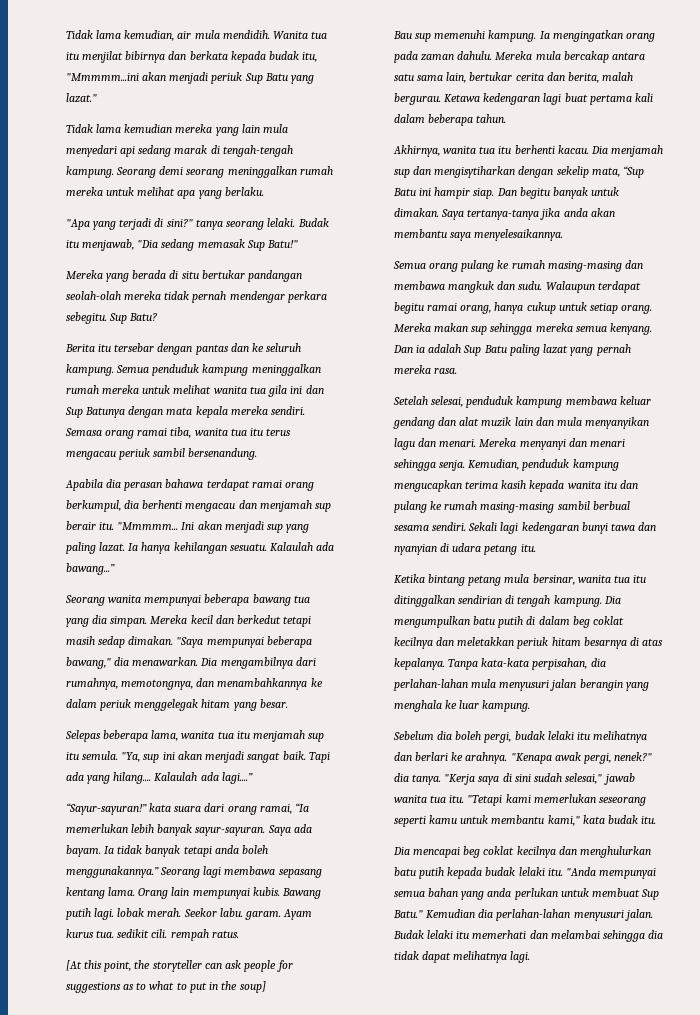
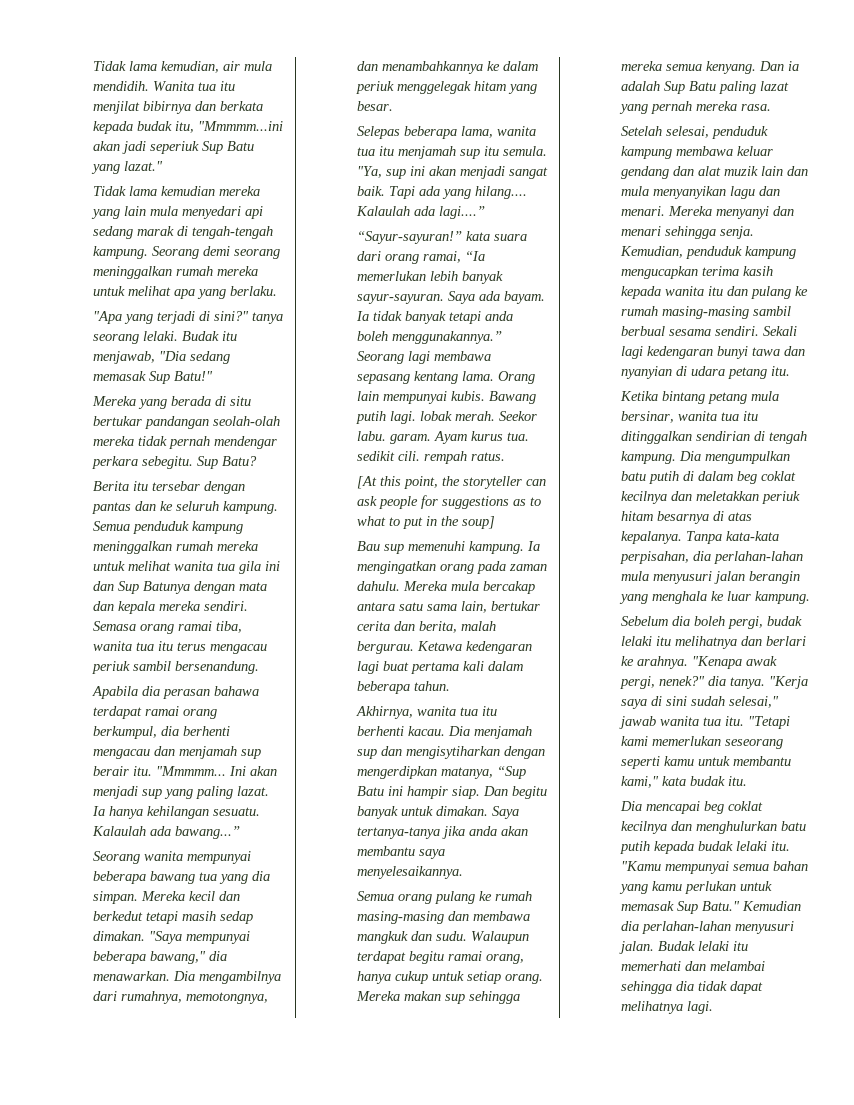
[169,72,243,84] menjadi periuk -> [121,141,199,154] jadi seperiuk
(193, 411) none -> [92,601,114,611] dan
[556,166,620,178] sekelip mata, -> [356,766,493,779] mengerdipkan matanya,
[566,867,597,876] "Anda -> [620,861,661,871] "Kamu
[487,888,512,897] anda -> [651,881,682,891] kamu
[592,888,641,897] membuat -> [620,901,674,911] memasak

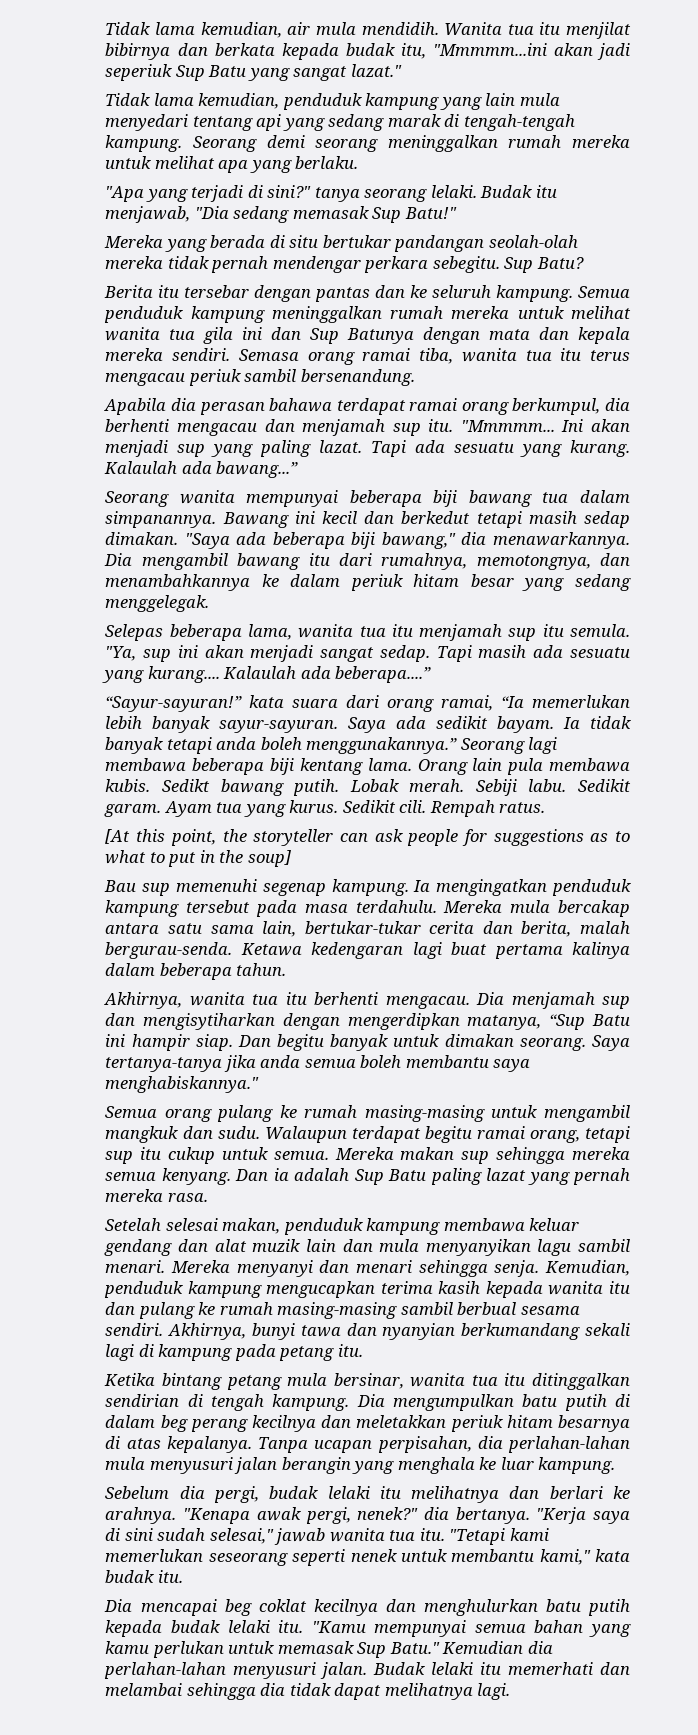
(120, 169) none -> [293,66,348,81] sangat
[160,186,260,196] kemudian mereka -> [198,93,440,110] kemudian, penduduk kampung
[244,206,263,219] api -> [192,114,325,131] tentang api yang
[92,766,129,776] berair -> (421, 429) none
[91,806,260,819] Ia hanya kehilangan sesuatu. -> [371,440,630,457] Tapi ada sesuatu yang kurang.
(146, 877) none -> [433,490,458,507] biji
[218,871,270,884] [92,891,185,904] yang dia simpan. Mereka -> [579,490,630,503] [105,511,315,528] dalam simpanannya. Bawang ini
[185,931,250,944] [92,951,227,964] [92,971,281,984] mempunyai beberapa bawang," dia menawarkan. Dia mengambilnya -> [236,532,630,549] [104,553,330,570] ada beberapa biji bawang," dia menawarkannya. Dia mengambil bawang itu
[396,81,537,94] [356,101,393,111] menggelegak hitam yang besar. -> [413,574,631,591] [105,595,210,612] hitam besar yang sedang menggelegak.
[356,186,527,199] [355,206,485,219] baik. Tapi ada yang hilang.... Kalaulah ada lagi....” -> [379,645,630,662] [102,666,432,683] sedap. Tapi masih ada sesuatu yang kurang.... Kalaulah ada beberapa....”
(500, 296) none -> [436,716,489,729] sedikit
[356,374,410,384] sepasang -> [192,758,295,775] beberapa biji
[382,391,536,404] [355,411,537,424] [356,431,529,444] [356,451,467,464] mempunyai kubis. Bawang putih lagi. lobak merah. Seekor labu. garam. Ayam kurus tua. sedikit cili. rempah -> [507,758,631,775] [105,779,632,796] [104,800,495,817] pula membawa kubis. Sedikt bawang putih. Lobak merah. Sebiji labu. Sedikit garam. Ayam tua yang kurus. Sedikit cili. Rempah
(465, 546) none -> [262,883,326,896] segenap
[439,561,547,574] [356,581,400,591] orang pada zaman dahulu. -> [551,879,631,896] [105,900,437,917] penduduk kampung tersebut pada masa terdahulu.
[490,601,540,611] bertukar -> [304,921,421,934] bertukar-tukar
[356,641,414,654] bergurau. -> [105,942,233,959] bergurau-senda.
[462,661,484,671] kali -> [571,942,630,959] kalinya
[407,726,445,736] kacau. -> [385,996,470,1009] mengacau.
[435,806,488,816] dimakan. -> [444,1034,586,1051] dimakan seorang.
[500,826,528,836] akan -> [304,1055,402,1068] semua boleh
[356,866,463,879] menyelesaikannya. -> [105,1076,260,1093] menghabiskannya."
[447,911,530,921] dan membawa -> [491,1105,630,1122] untuk mengambil
[356,971,543,984] hanya cukup untuk setiap orang. -> [585,1126,631,1143] [105,1147,329,1164] tetapi sup itu cukup untuk semua.
[665,126,709,138] selesai, -> [165,1218,281,1234] selesai makan,
[758,186,780,196] dan -> [578,1239,630,1252] sambil
[762,326,797,336] [620,346,713,359] Sekali lagi kedengaran -> [168,1323,247,1340] Akhirnya,
[675,366,725,376] di udara -> [461,1323,630,1340] [105,1344,276,1361] berkumandang sekali lagi di kampung pada
[760,471,796,481] coklat -> [190,1419,248,1432] perang
[725,531,779,541] kata-kata -> [314,1440,373,1453] ucapan
[693,616,725,626] boleh -> (205, 1492) none
[729,677,765,689] tanya. -> [455,1507,530,1524] bertanya.
[663,756,694,766] kamu -> [350,1549,397,1562] nenek

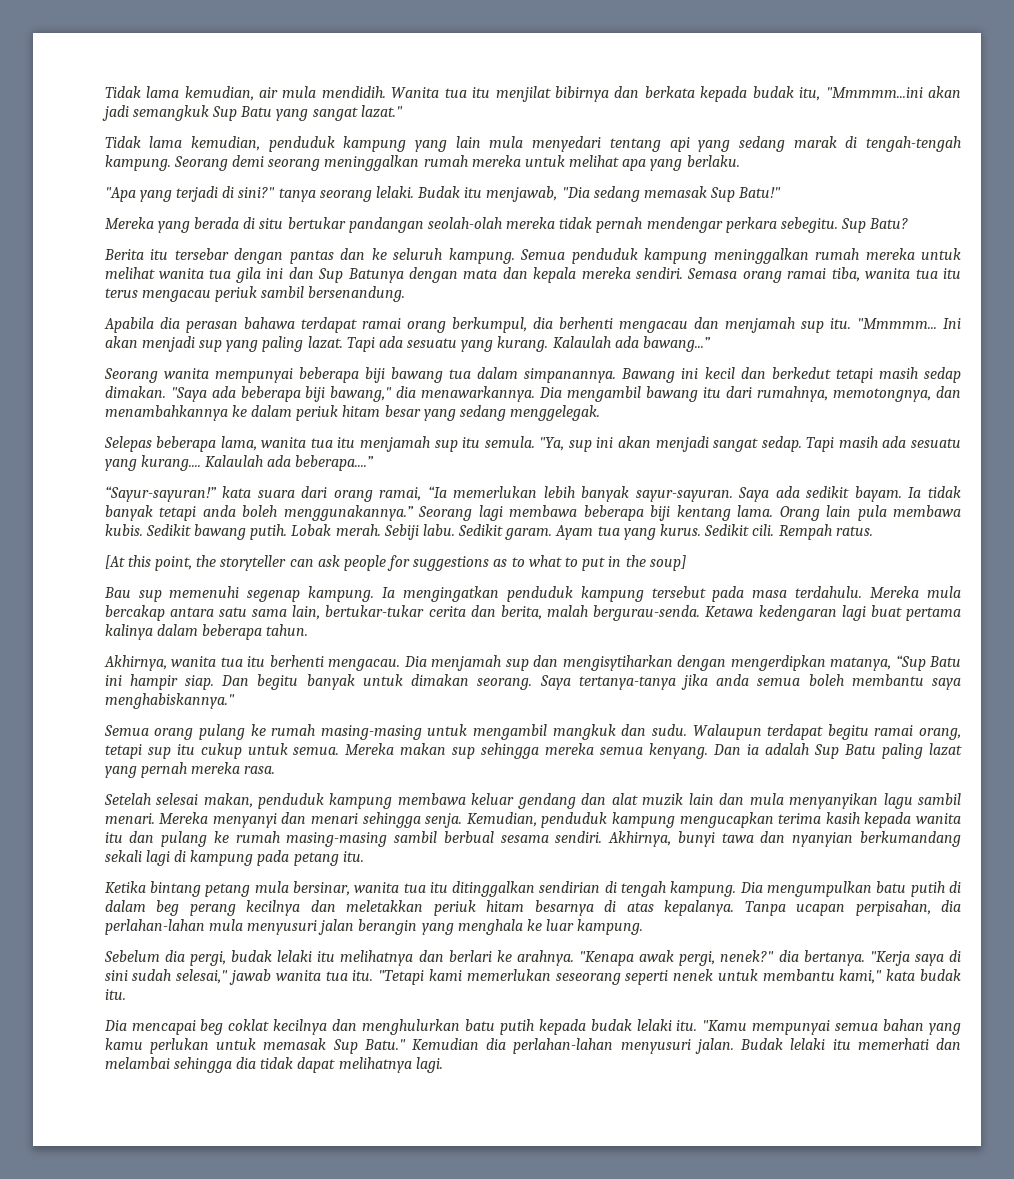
[105,64,173,81] seperiuk -> [132,105,209,121] semangkuk
[162,779,211,792] Sedikt -> [145,524,191,536] Sedikit

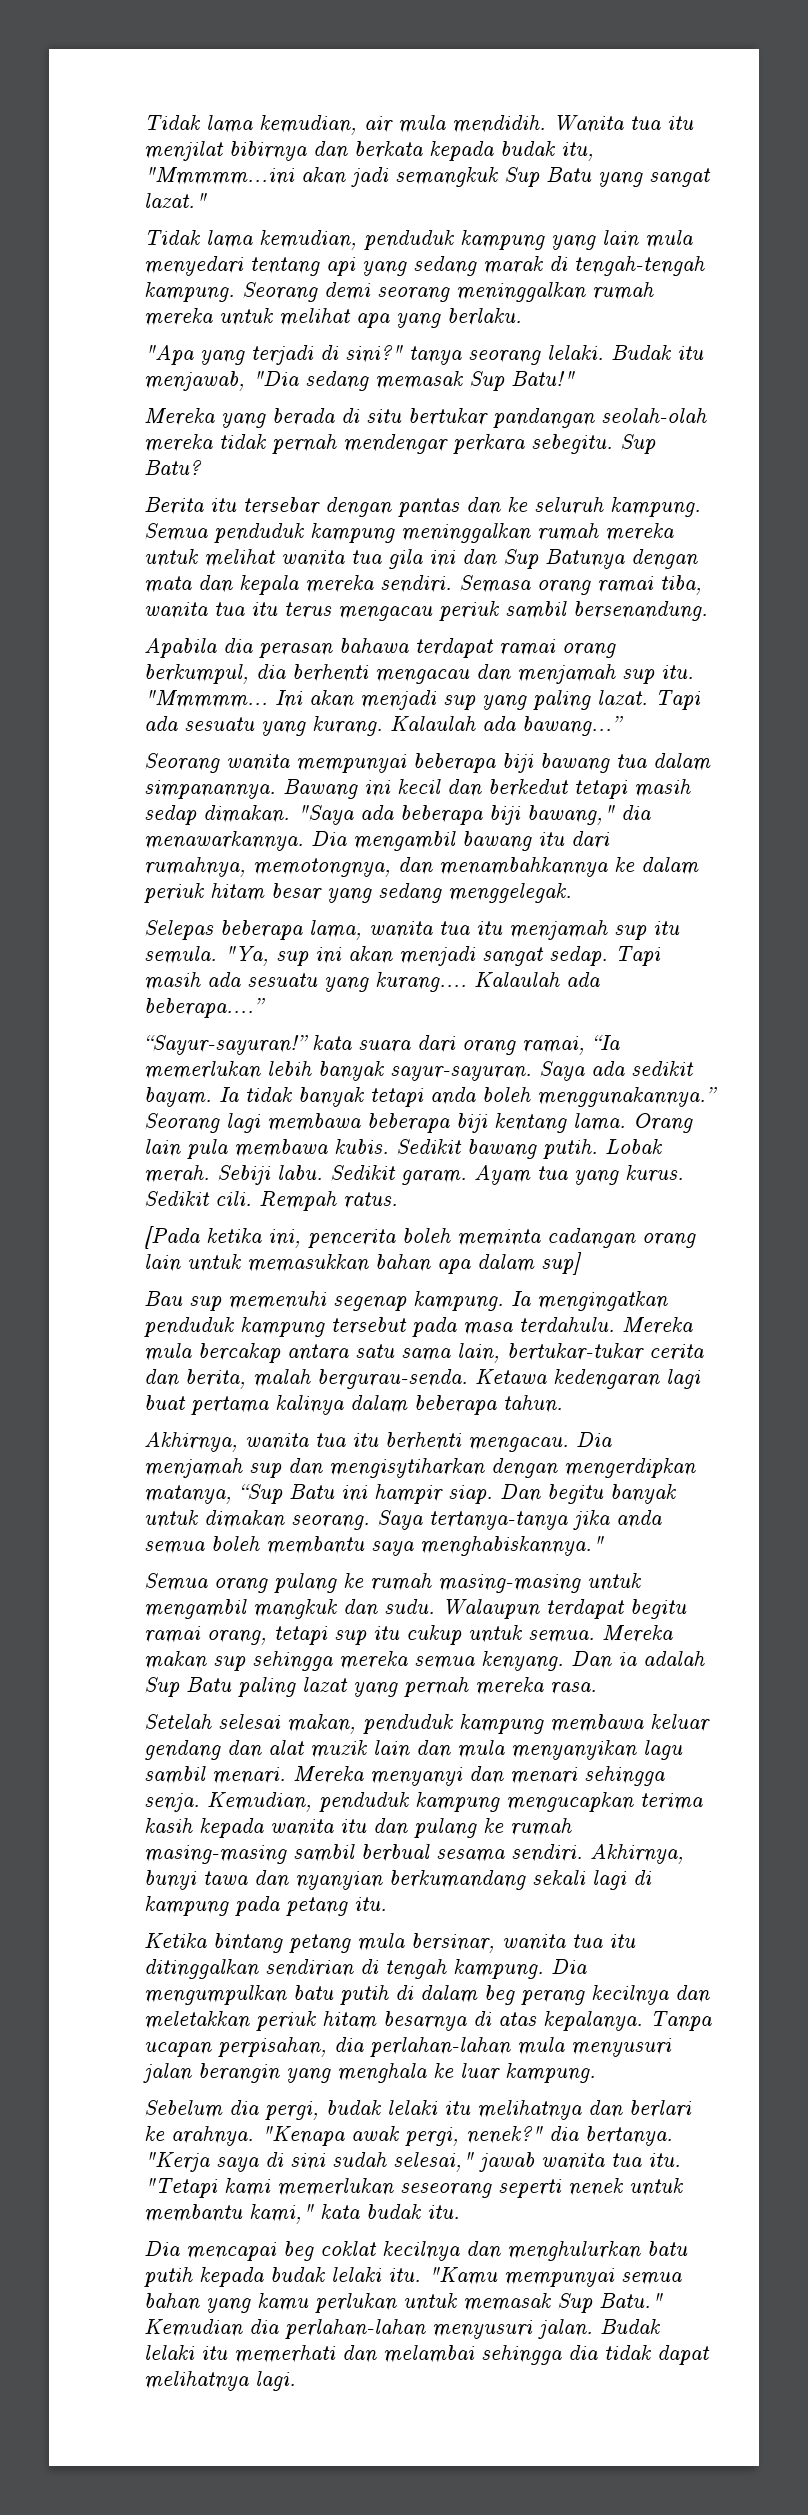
[104,555,686,571] [At this point, the storyteller can ask people for suggestions as to what to put in the soup] -> [143,1226,696,1249] [143,1252,582,1275] [Pada ketika ini, pencerita boleh meminta cadangan orang lain untuk memasukkan bahan apa dalam sup]

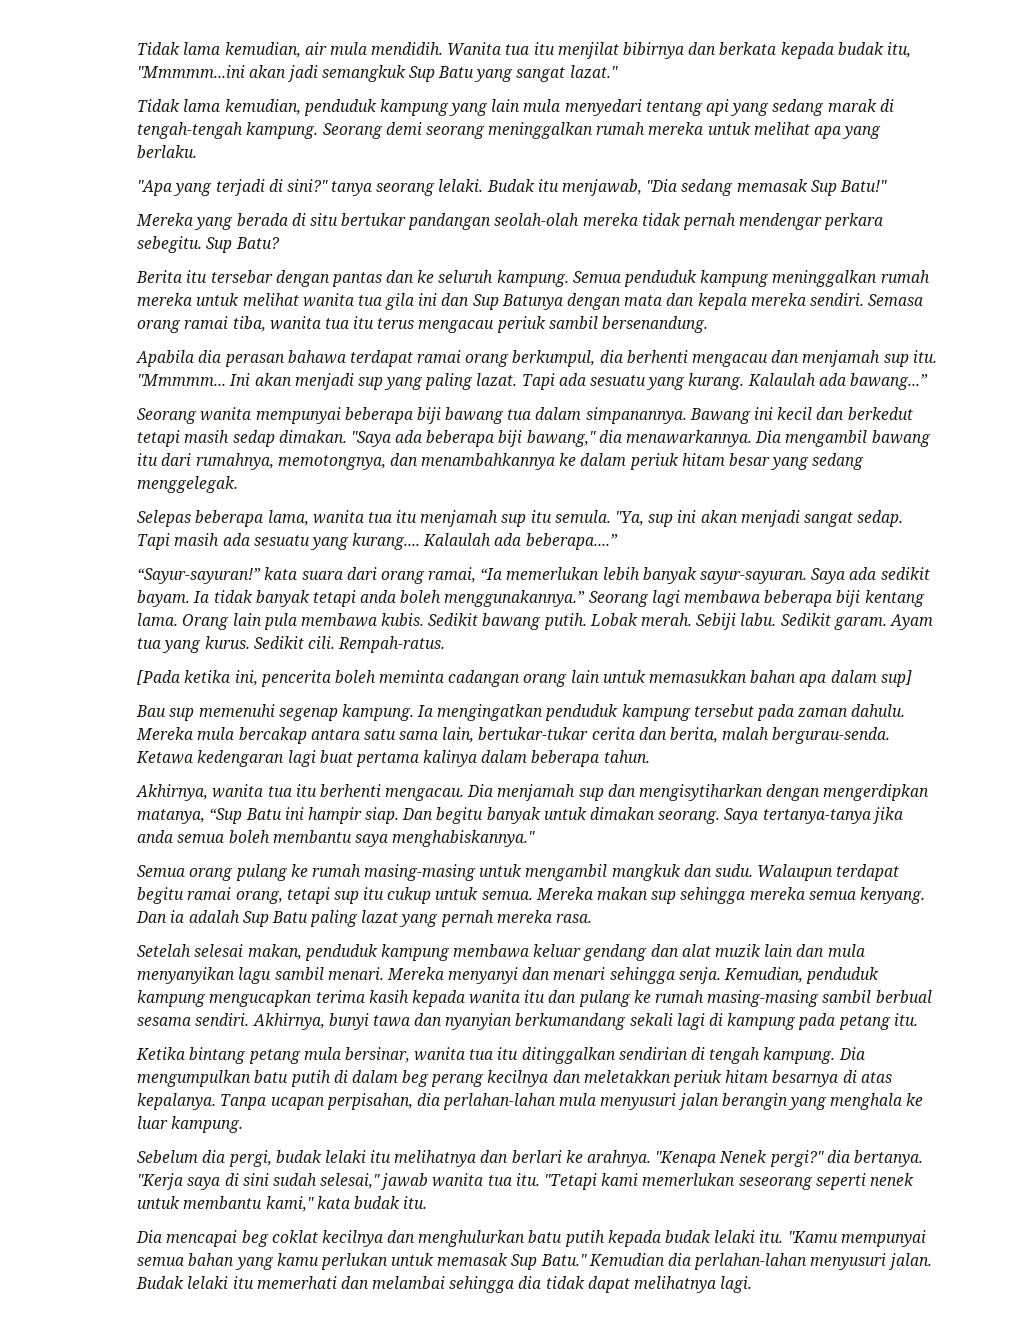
[258,1191,398,1211] Rempah ratus. -> [338,636,446,653] Rempah-ratus.
[462,1317,615,1335] masa terdahulu. -> [797,704,906,717] zaman dahulu.
[350,2126,543,2146] awak pergi, nenek?" -> [719,1150,824,1167] Nenek pergi?"

